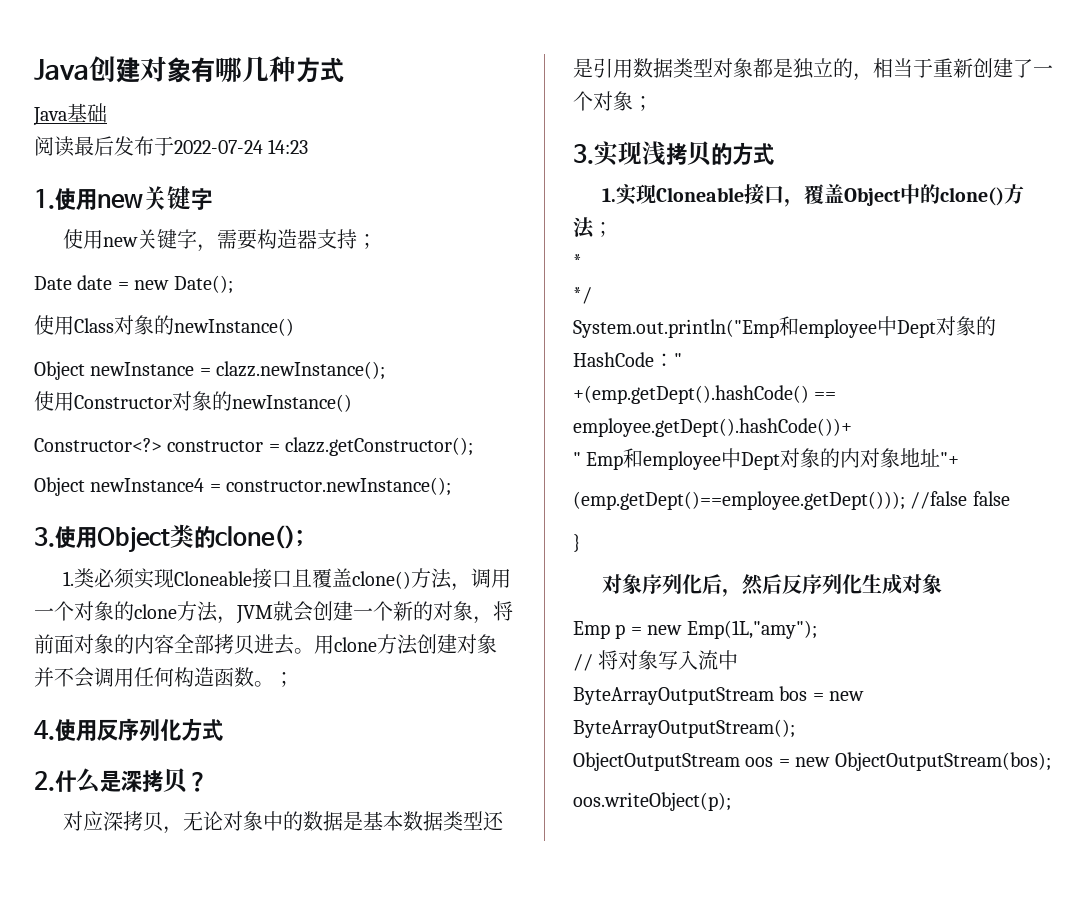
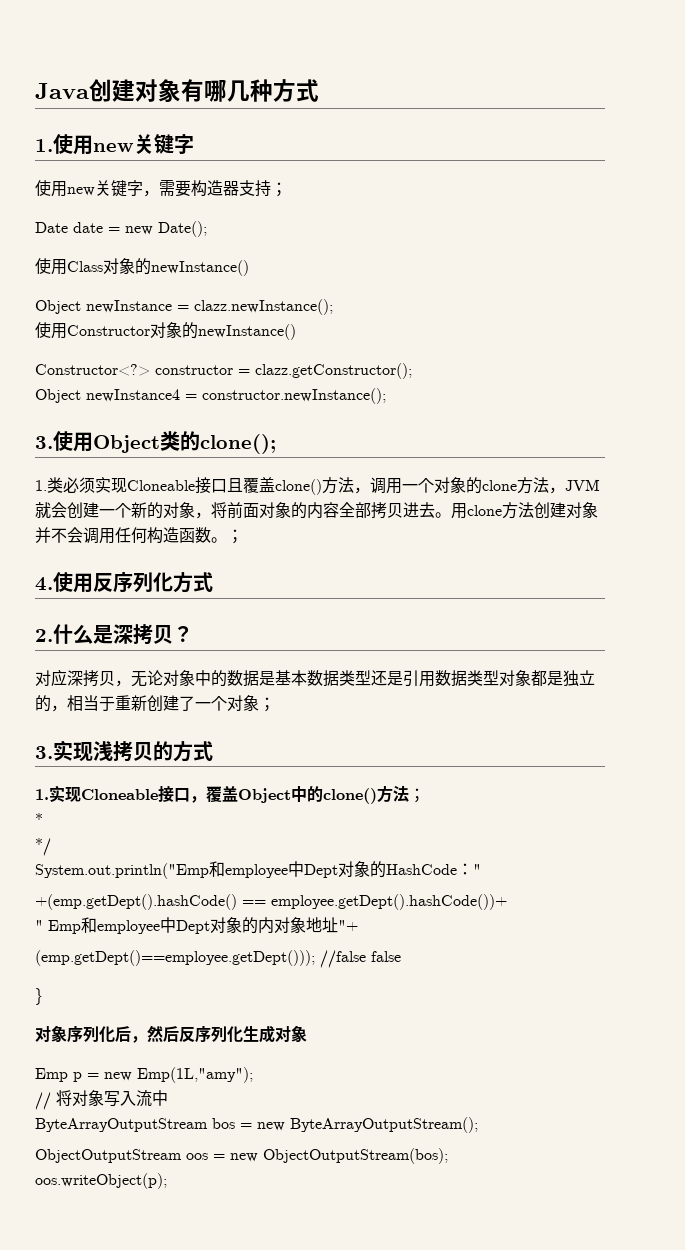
[33,103,107,126] [34,136,309,157] // Java基础 // 阅读最后发布于2022-07-24 14:23 -> (319, 90) none

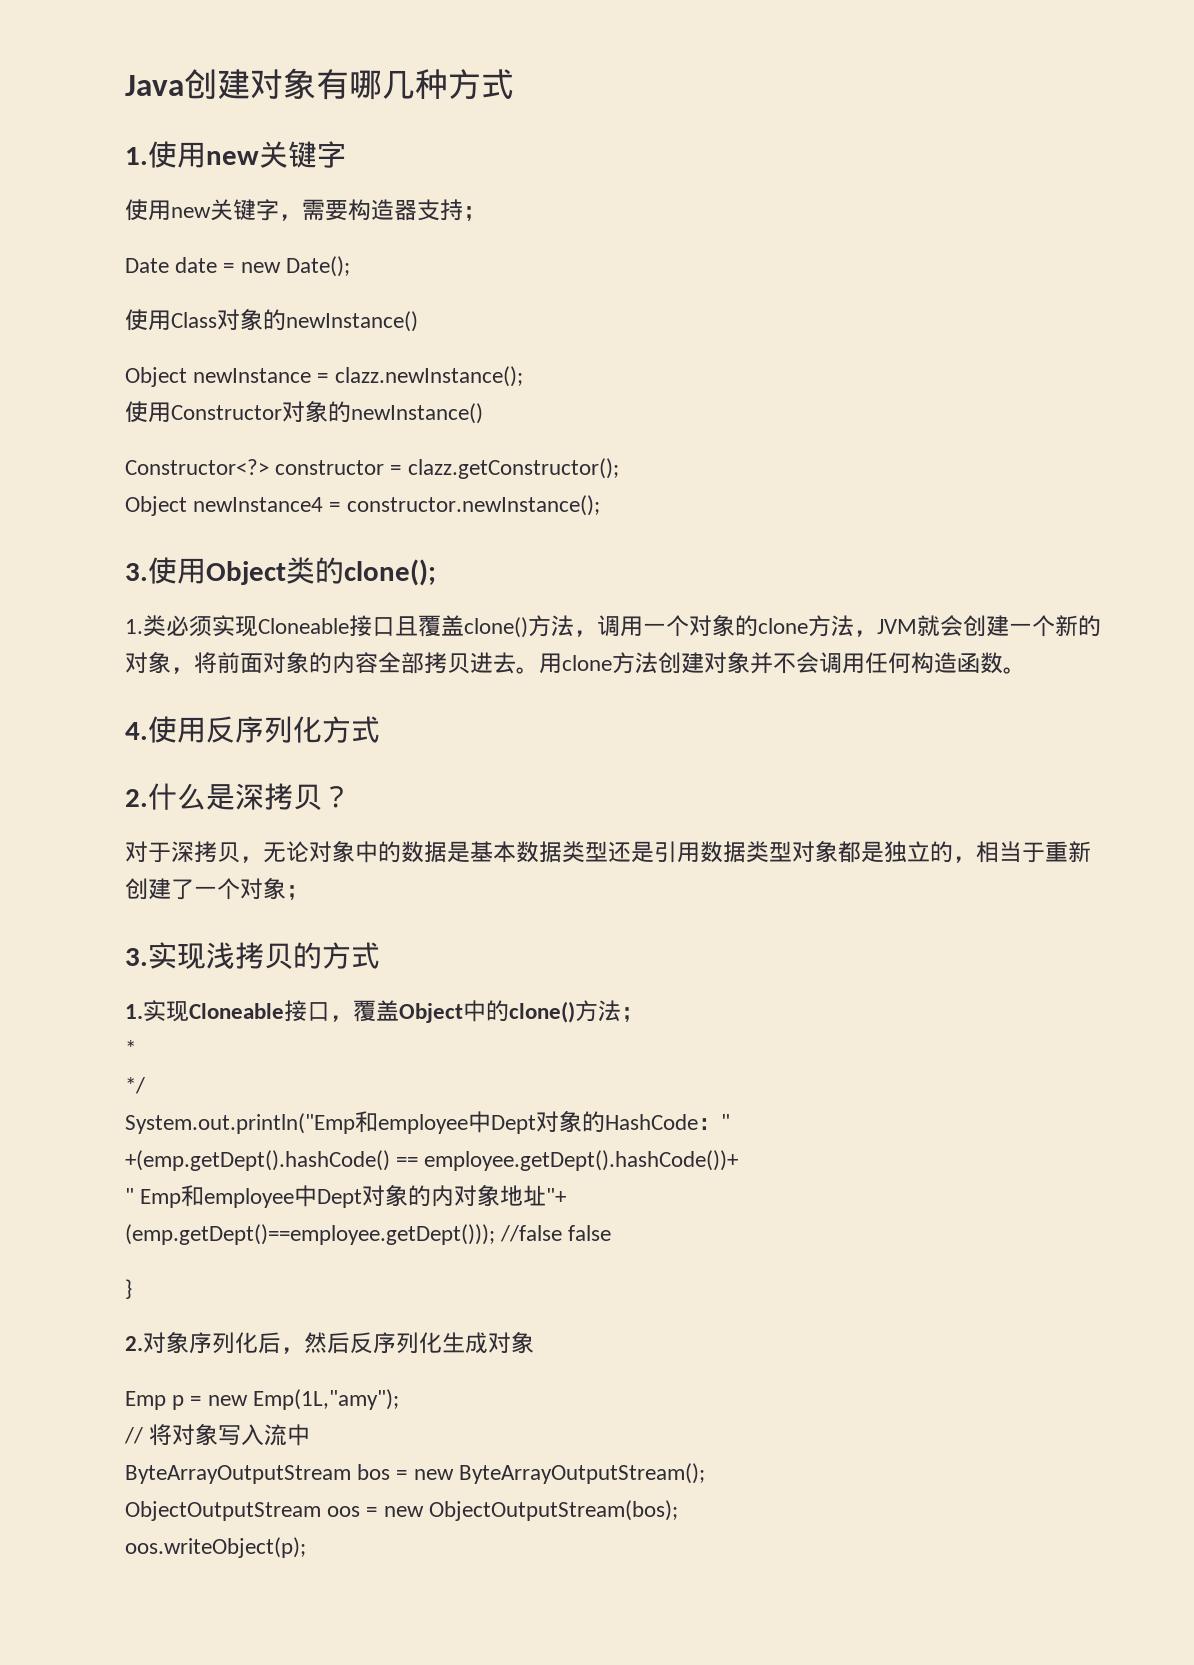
[227,529,243,544] ； -> (1026, 670) none
[51,669,67,686] 应 -> [148,842,171,863] 于
(43, 996) none -> [125,1336,143,1351] 2.

